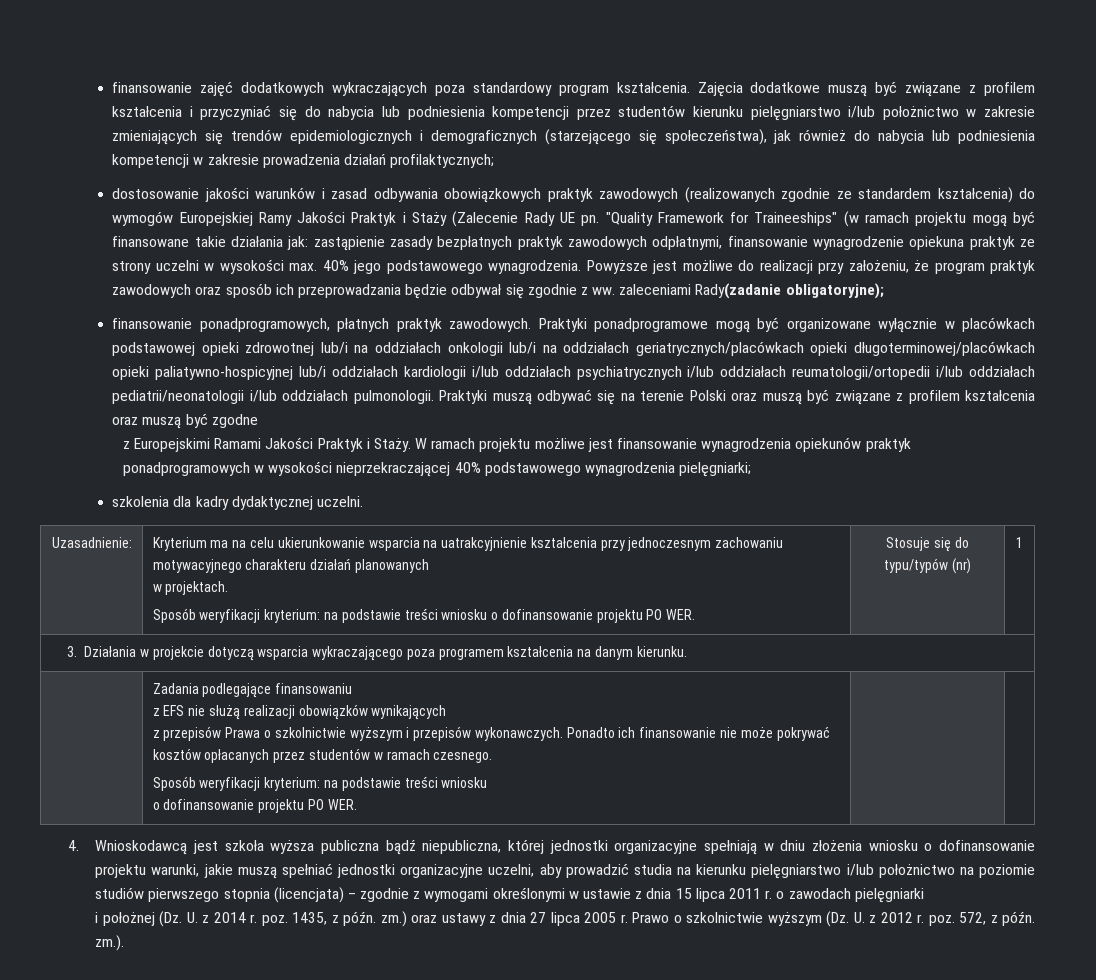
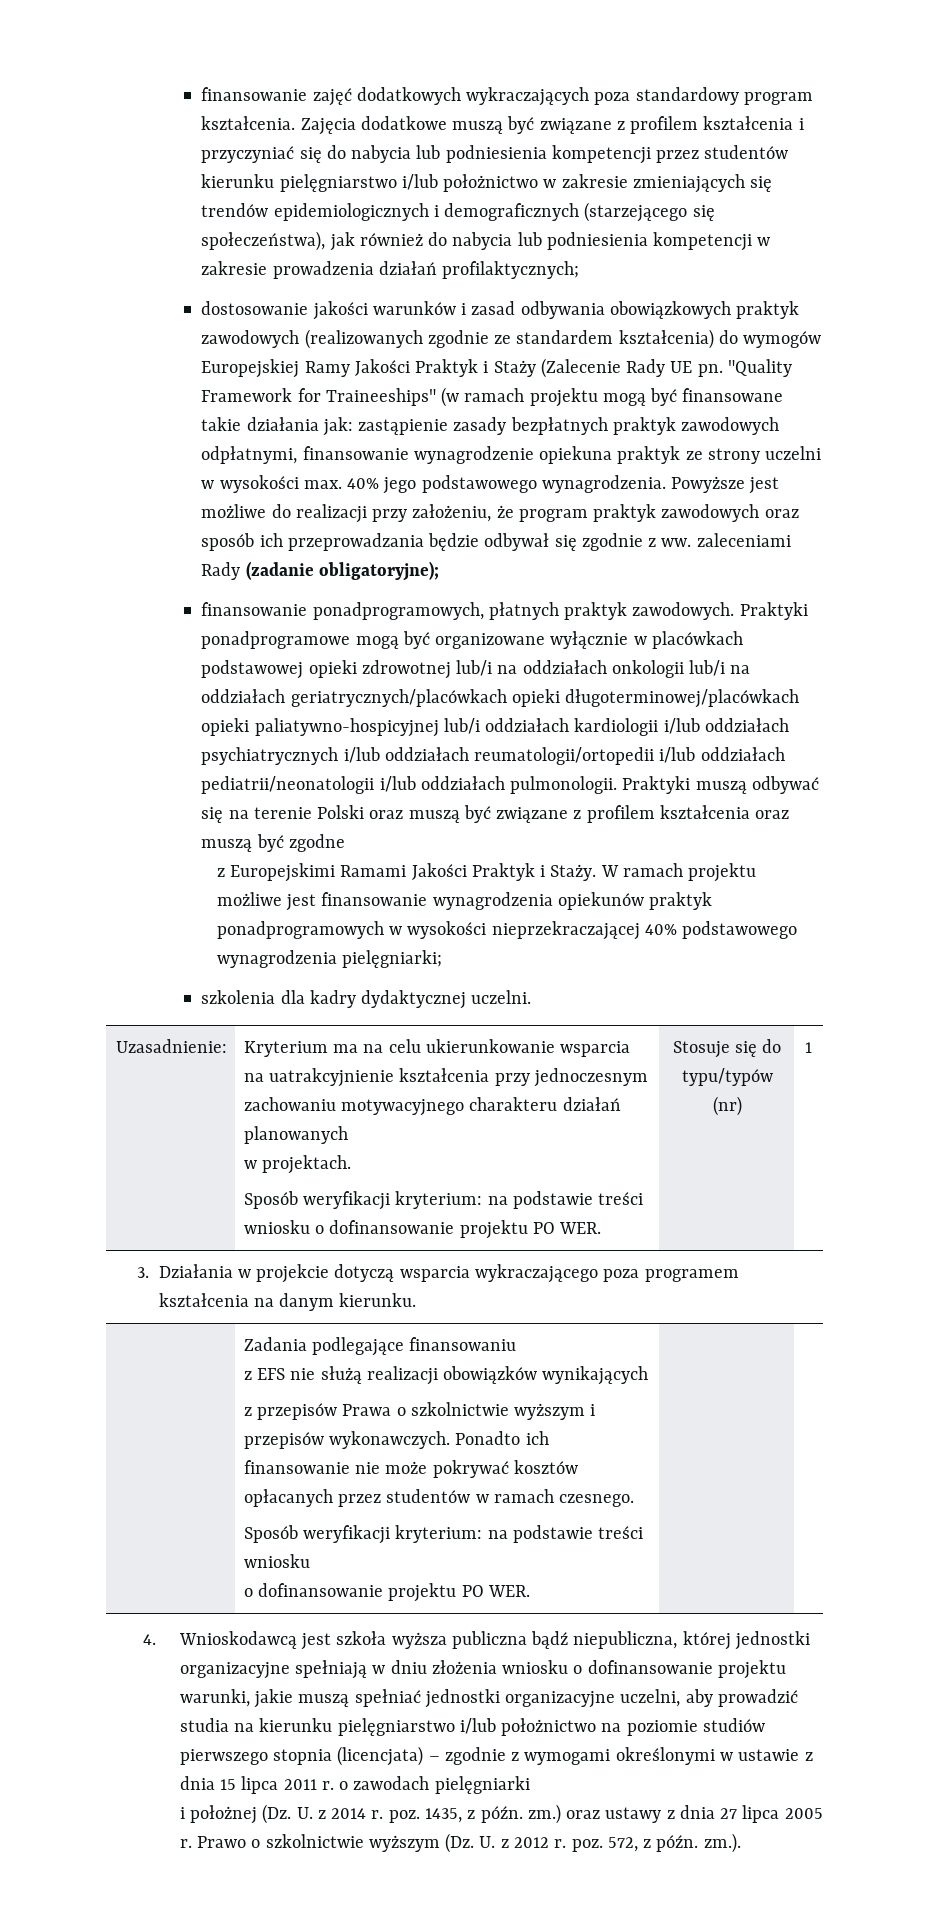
[695,283,782,299] Rady(zadanie -> [201,561,314,580] Rady (zadanie

